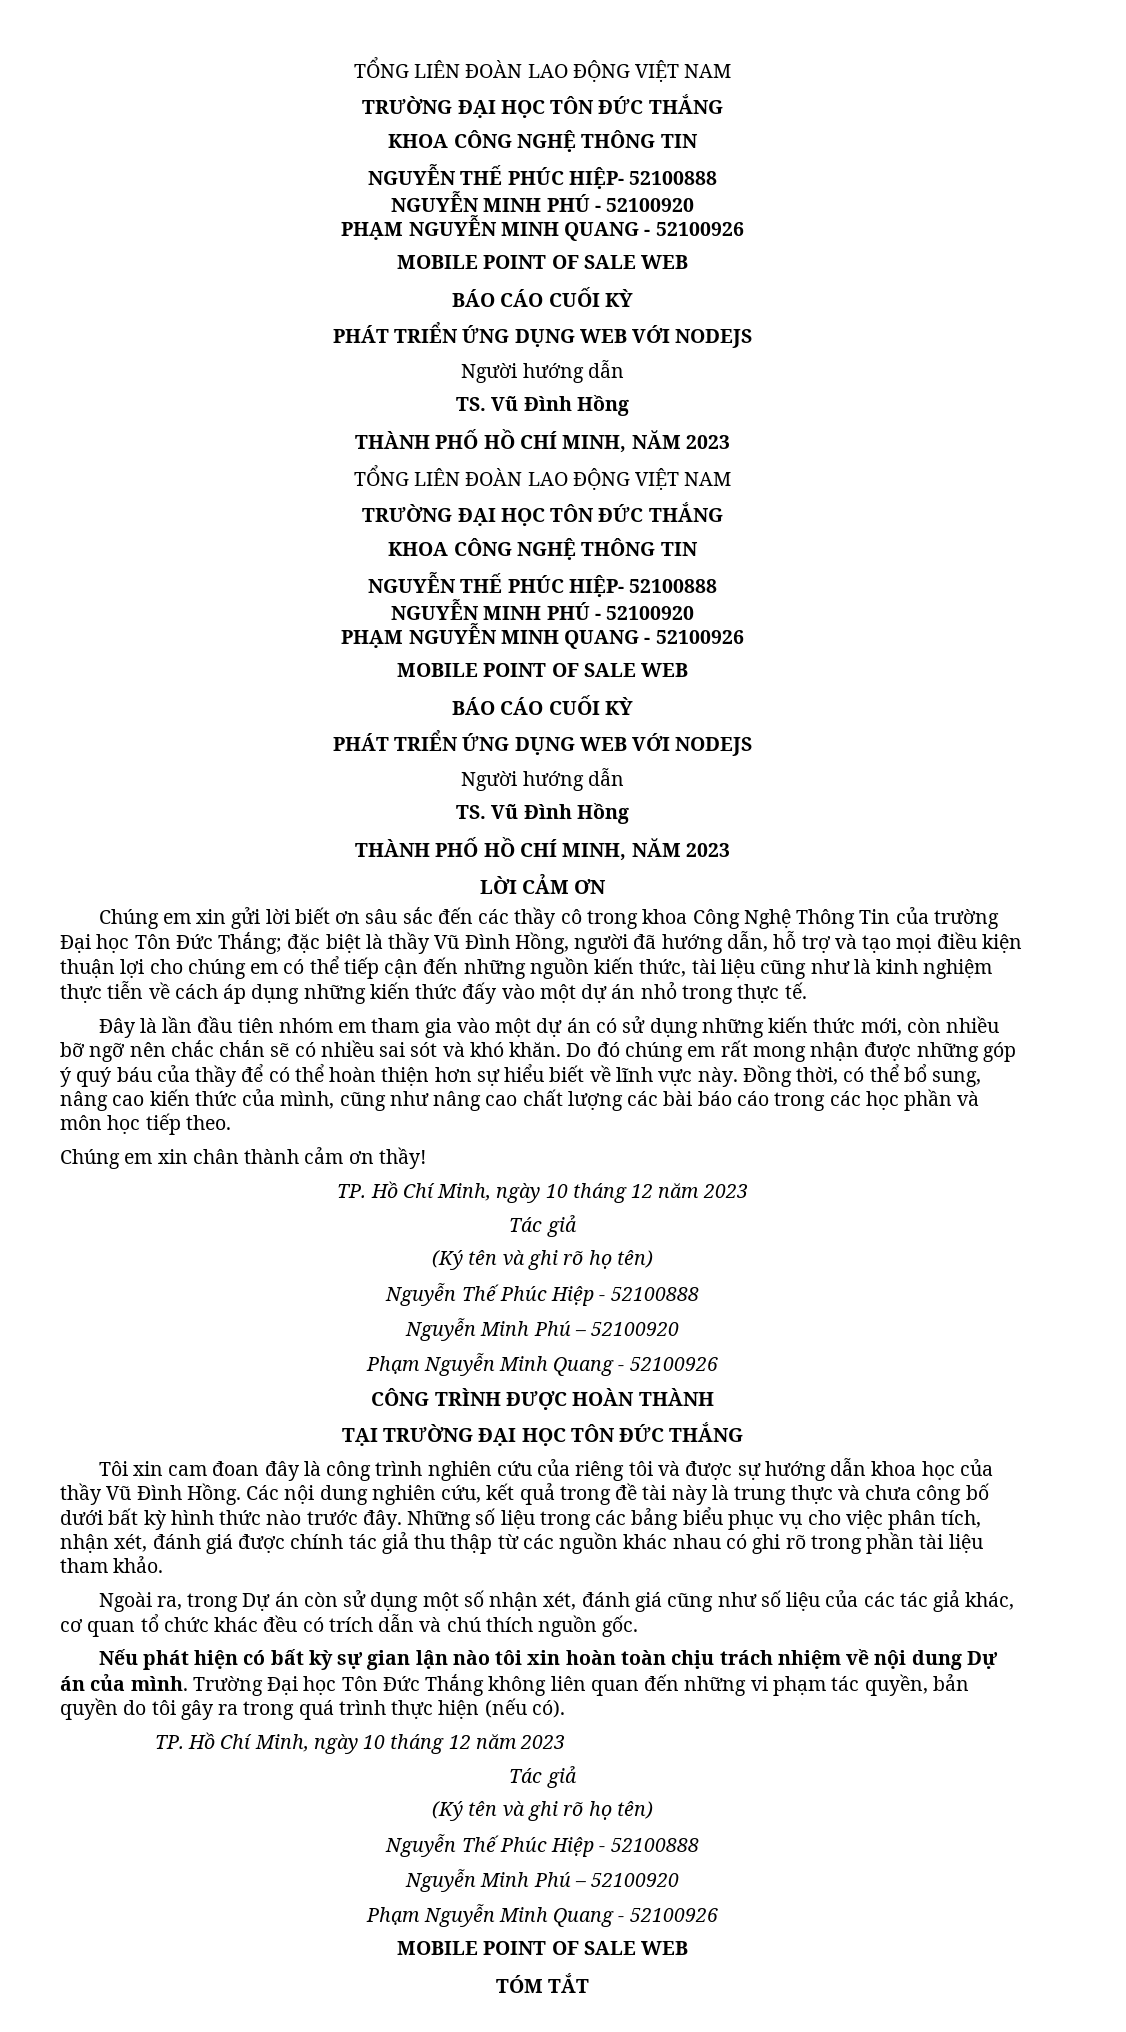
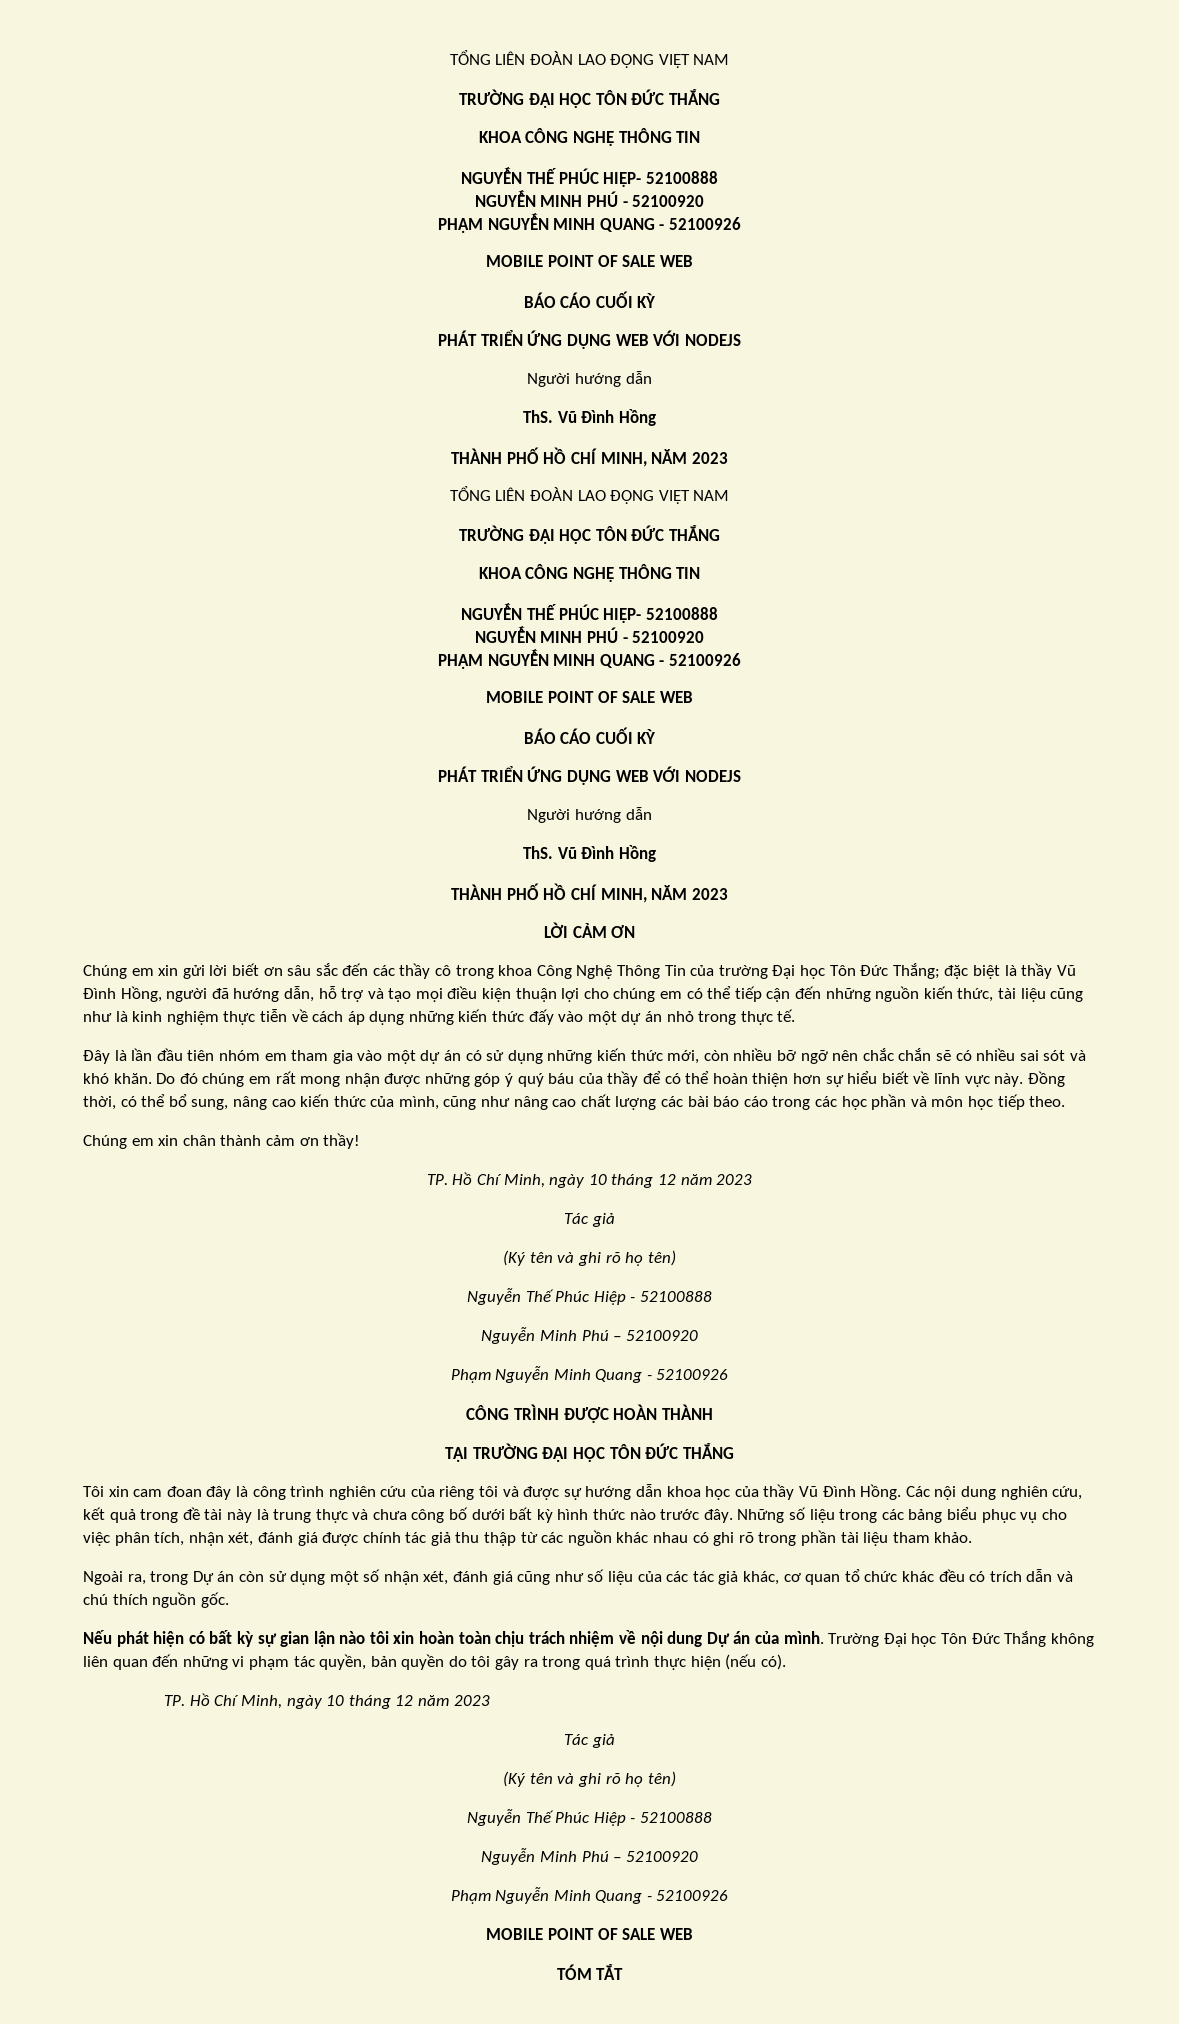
[456,397,487,411] TS. -> [523,410,554,423] ThS.
[456,805,487,819] TS. -> [523,846,554,859] ThS.

